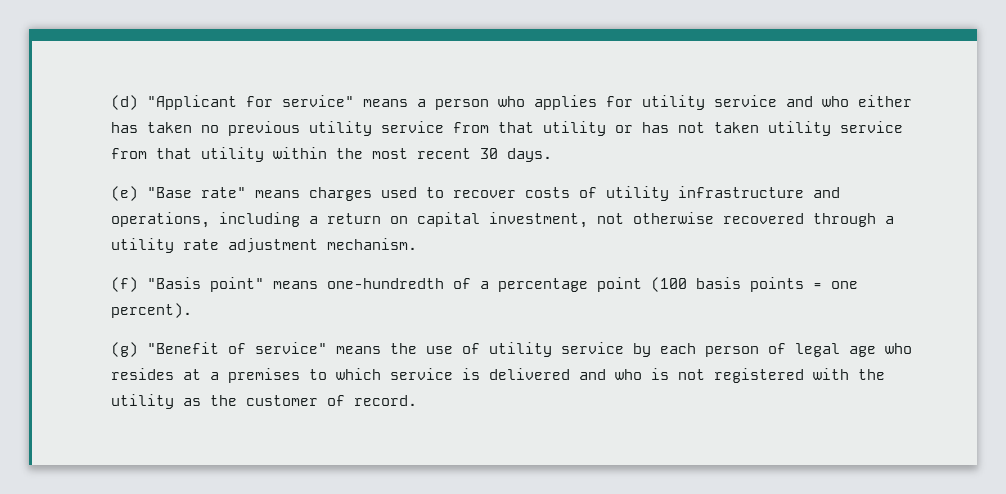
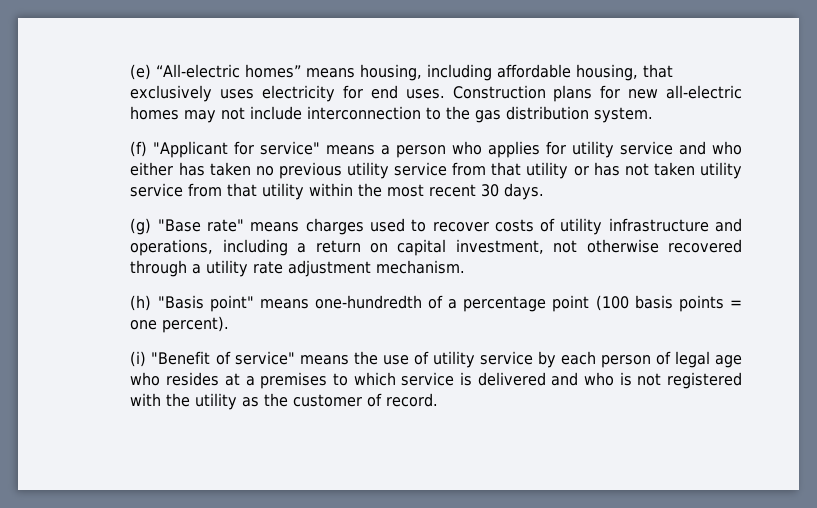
[110,95,138,110] (d) -> [130,64,674,81] [130,85,742,102] [130,106,654,123] [130,141,148,157] (e) “All-electric homes” means housing, including affordable housing, that exclusively uses electricity for end uses. Construction plans for new all-electric homes may not include interconnection to the gas distribution system. // (f)
[110,186,138,201] (e) -> [130,218,152,235] (g)
[110,277,138,292] (f) -> [130,295,152,311] (h)
[110,342,138,357] (g) -> [130,351,147,367] (i)

